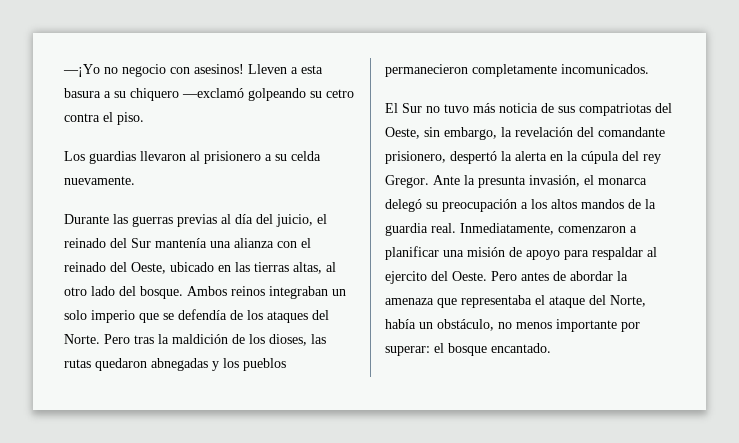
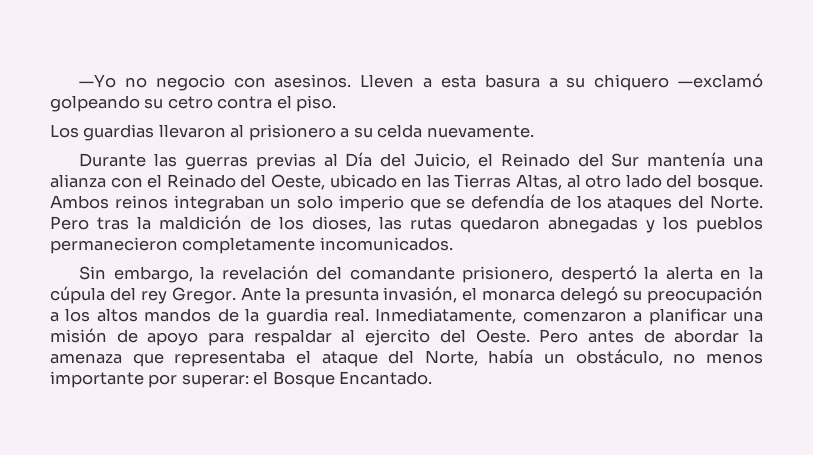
[63,64,100,77] —¡Yo -> [79,74,117,88] —Yo
[194,64,244,74] asesinos! -> [274,74,352,88] asesinos.
[235,214,327,227] [64,238,106,248] día del juicio, el reinado -> [345,152,570,169] Día del Juicio, el Reinado
[64,262,106,272] reinado -> [166,174,236,188] Reinado
[254,262,322,274] tierras altas, -> [454,174,563,190] Tierras Altas,
[385,103,672,116] [385,127,440,139] El Sur no tuvo más noticia de sus compatriotas del Oeste, sin -> [79,266,107,280] Sin
[448,343,551,356] bosque encantado. -> [272,371,433,388] Bosque Encantado.

